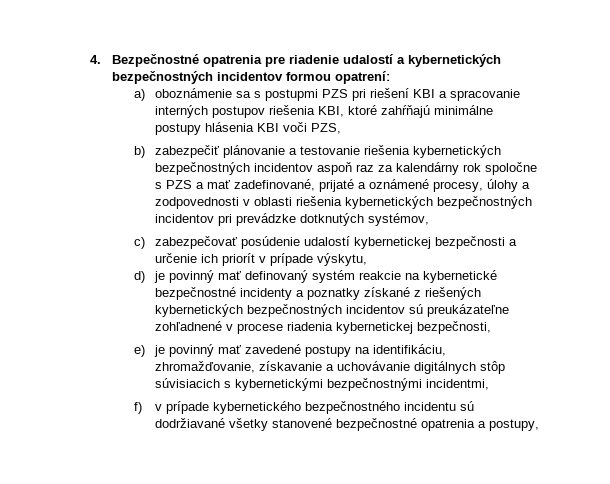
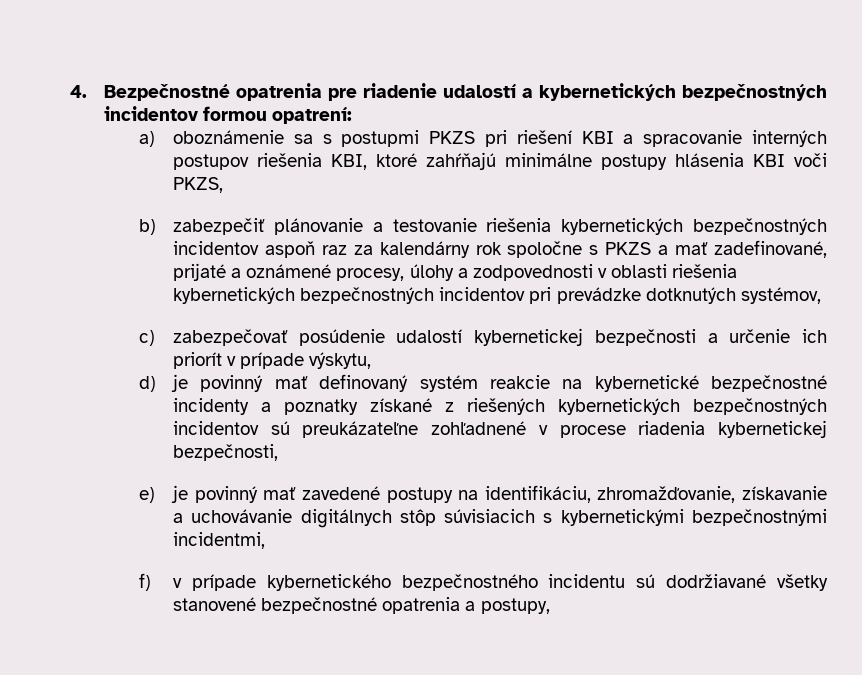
[322,89,349,98] PZS -> [429,131,476,144] PKZS
[311,123,342,134] PZS, -> [173,177,224,193] PKZS,
[166,180,193,189] PZS -> [605,242,652,255] PKZS

